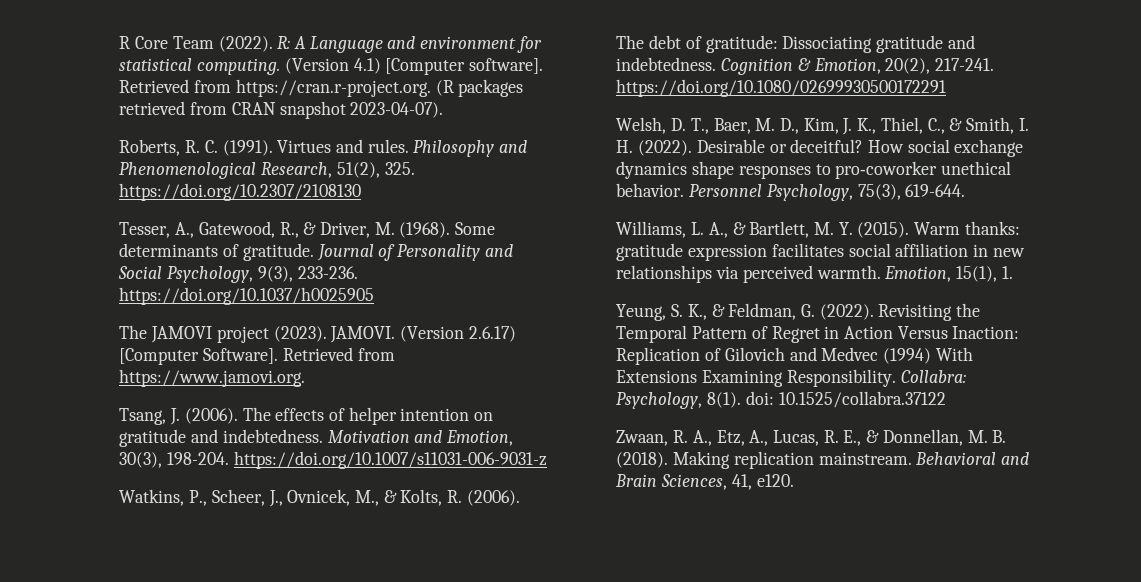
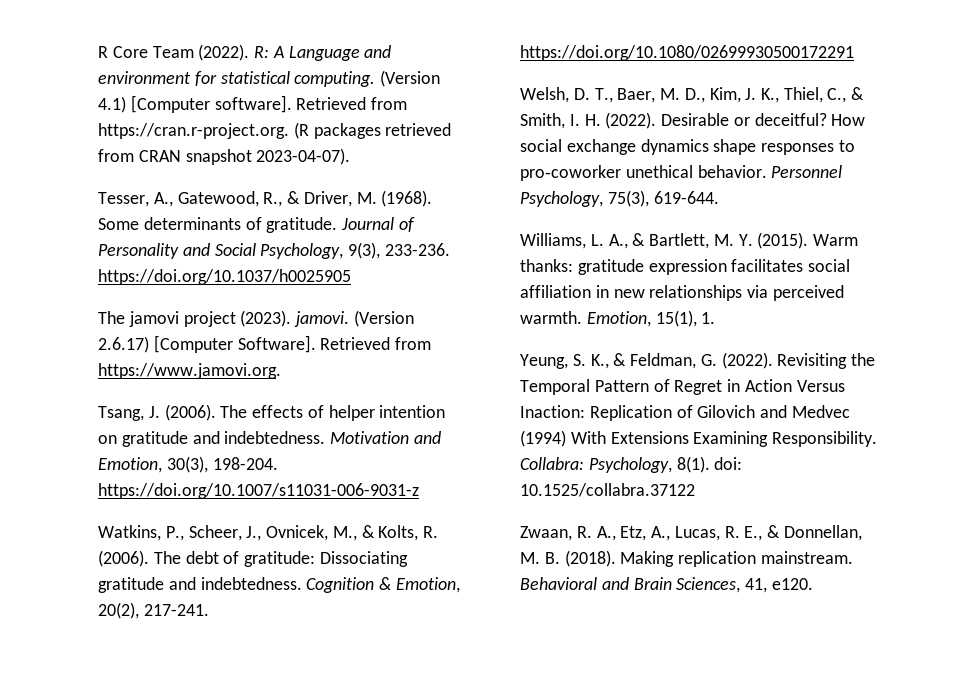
[119,139,528,157] [119,162,415,179] [119,183,362,201] // Roberts, R. C. (1991). Virtues and rules. Philosophy and Phenomenological Research, 51(2), 325. https://doi.org/10.2307/2108130 -> (351, 156) none
[151,326,213,343] JAMOVI -> [128,311,179,327] jamovi
[330,326,396,343] JAMOVI. -> [294,311,350,327] jamovi.

